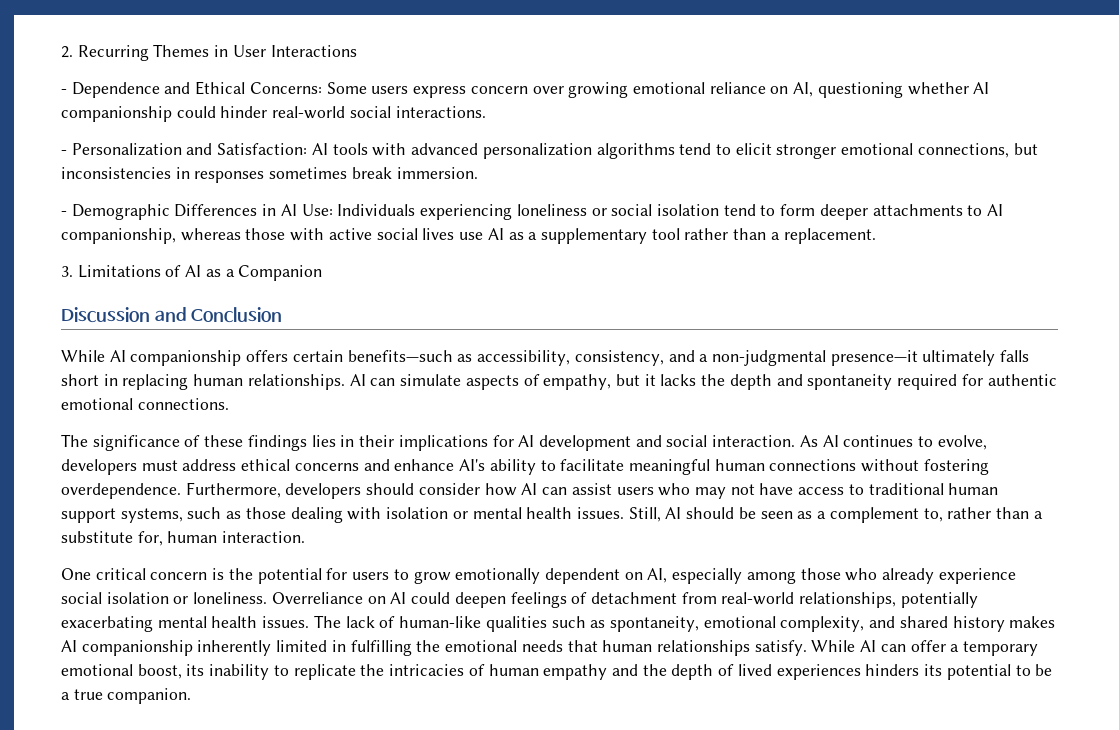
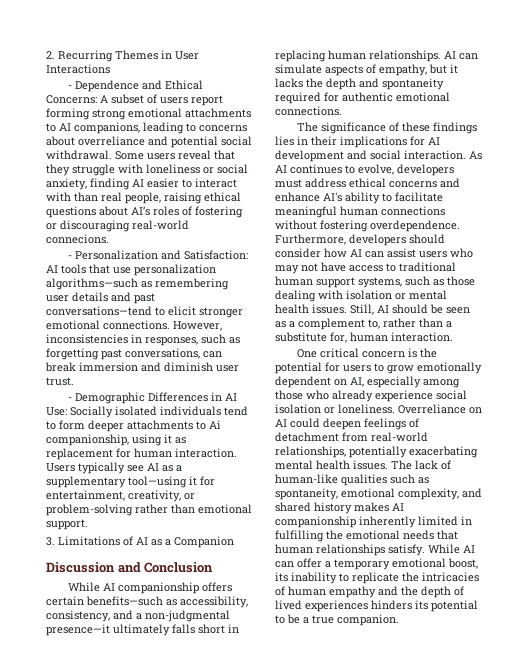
[326,82,990,98] [61,106,486,122] Some users express concern over growing emotional reliance on AI, questioning whether AI companionship could hinder real-world social interactions. -> [100,94,223,106] [46,108,251,120] [46,122,247,134] [46,136,252,148] [46,150,235,160] [46,164,248,176] [46,178,237,190] [46,192,241,204] [46,206,243,218] [46,220,189,232] [46,234,109,244] A subset of users report forming strong emotional attachments to AI companions, leading to concerns about overreliance and potential social withdrawal. Some users reveal that they struggle with loneliness or social anxiety, finding AI easier to interact with than real people, raising ethical questions about AI’s roles of fostering or discouraging real-world connecions.
[372,143,1038,159] [61,167,478,183] with advanced personalization algorithms tend to elicit stronger emotional connections, but inconsistencies in responses sometimes break immersion. -> [89,264,216,276] [46,278,229,290] [46,292,155,304] [46,306,243,318] [46,320,222,331] [46,334,240,346] [46,348,222,360] [45,362,239,372] [46,377,74,386] that use personalization algorithms—such as remembering user details and past conversations—tend to elicit stronger emotional connections. However, inconsistencies in responses, such as forgetting past conversations, can break immersion and diminish user trust.
[337,204,719,220] Individuals experiencing loneliness or social isolation -> [70,406,221,418] Socially isolated individuals
[987,204,1004,216] [61,228,876,244] AI companionship, whereas those with active social lives use AI as a supplementary tool rather than a replacement. -> [209,420,221,429] [46,434,186,446] [46,448,237,460] [46,462,182,474] [46,476,215,488] [46,490,195,502] [46,504,252,516] [46,519,88,530] Ai companionship, using it as replacement for human interaction. Users typically see AI as a supplementary tool—using it for entertainment, creativity, or problem-solving rather than emotional support.

